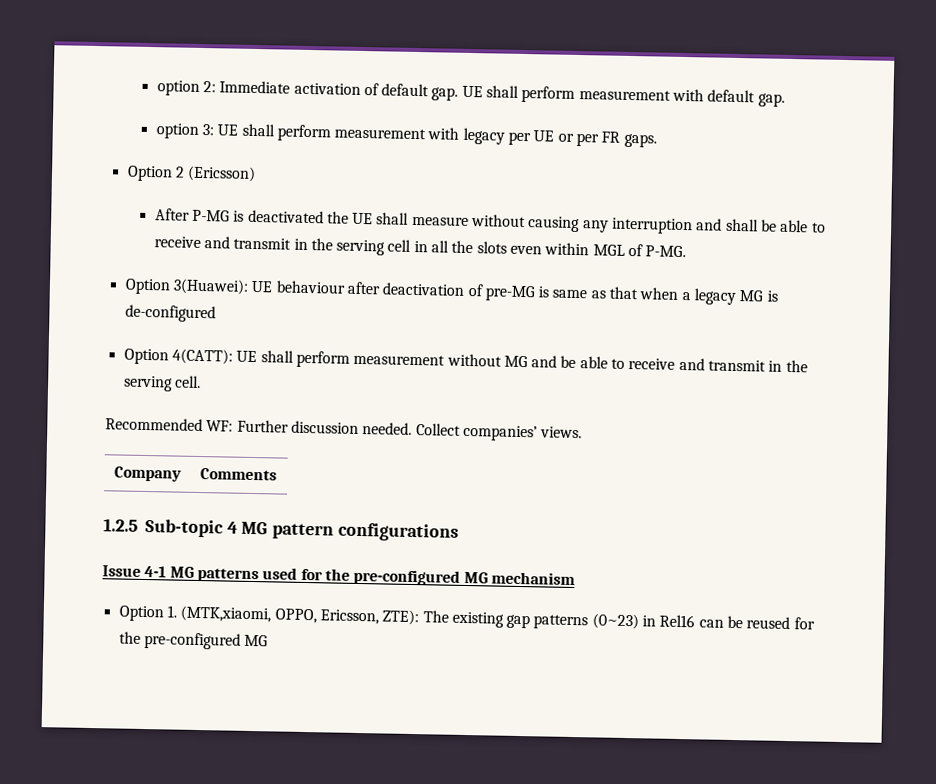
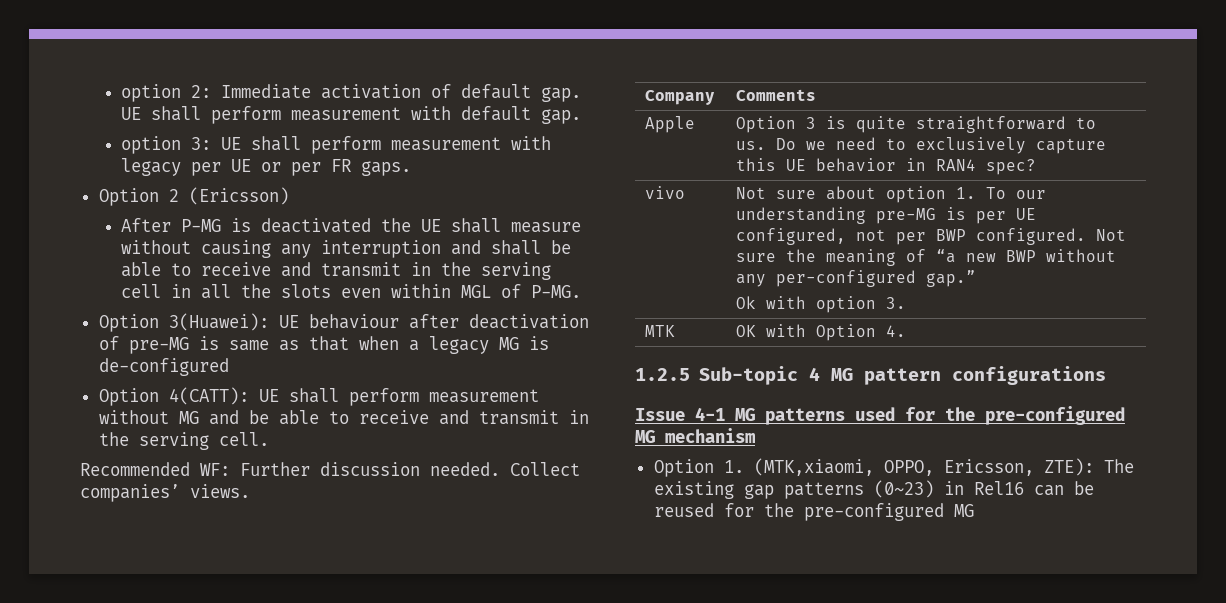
(277, 474) none -> [645,116,696,133] [736,116,1097,133] [736,137,1107,154] [736,158,1037,175] [645,186,686,199] [736,186,1047,203] [736,207,1037,224] [736,228,1127,245] [736,249,1117,266] [736,270,977,287] [736,296,907,313] [645,325,676,337] [736,324,907,341] // Apple | Option 3 is quite straightforward to us. Do we need to exclusively capture this UE behavior in RAN4 spec? // vivo | Not sure about option 1. To our understanding pre-MG is per UE configured, not per BWP configured. Not sure the meaning of “a new BWP without any per-configured gap.” // Ok with option 3. // MTK | OK with Option 4.

